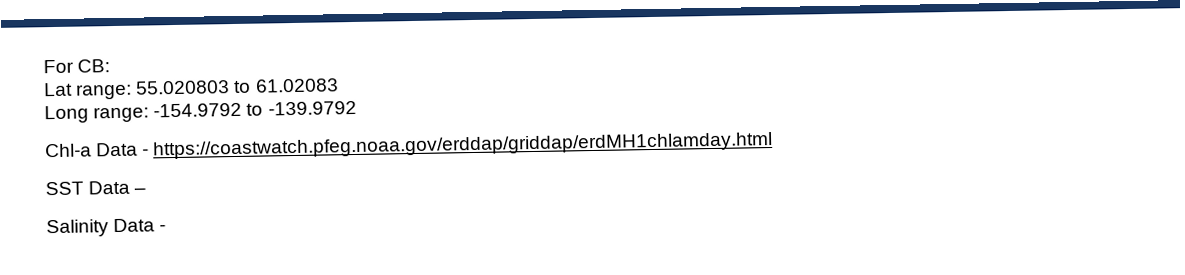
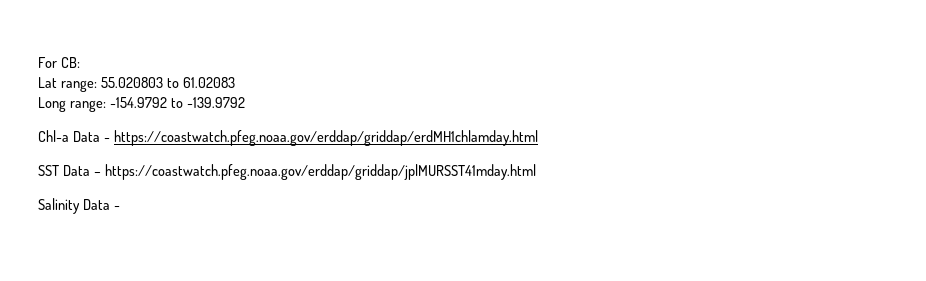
(147, 190) none -> [104,164,536,180] https://coastwatch.pfeg.noaa.gov/erddap/griddap/jplMURSST41mday.html

